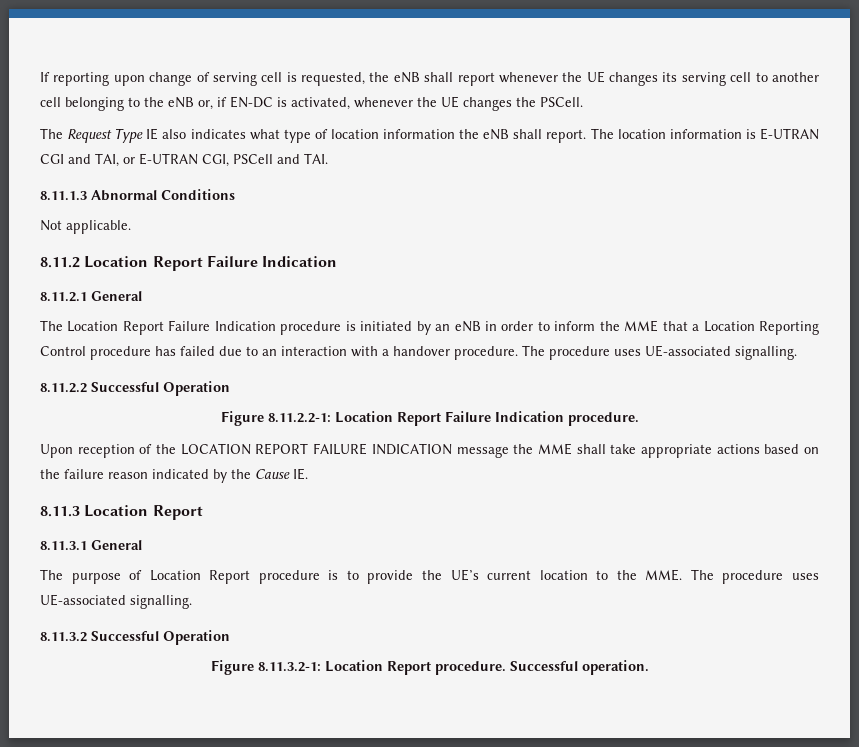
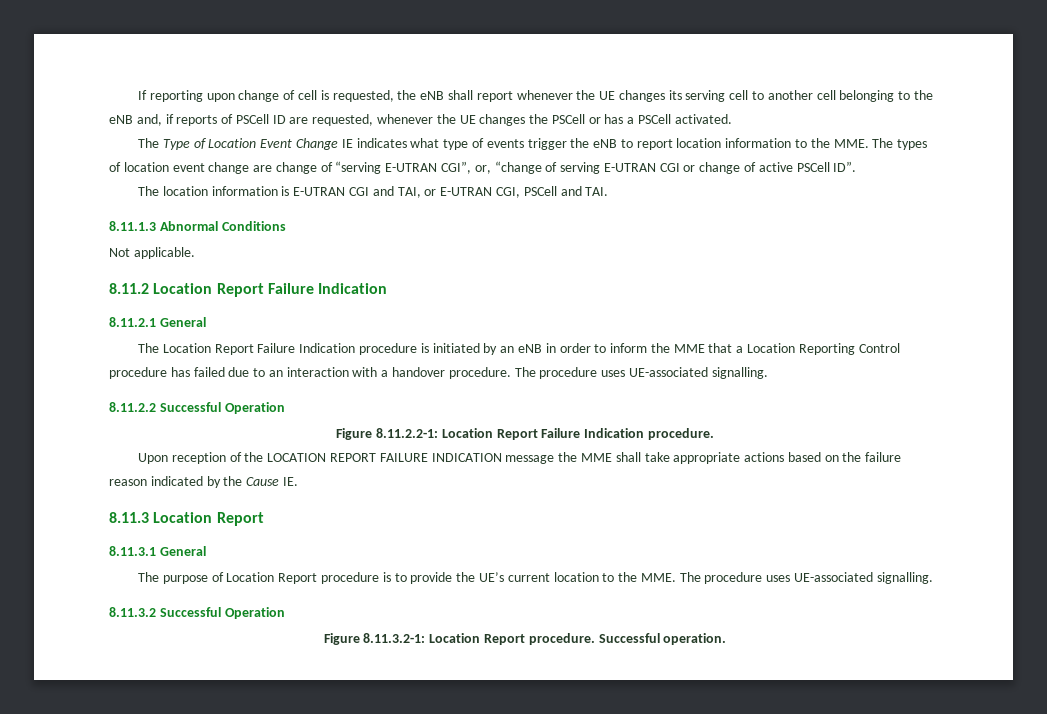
[212,72,257,86] serving -> (296, 95) none
[198,96,350,110] or, if EN-DC is activated, -> [136,114,374,126] and, if reports of PSCell ID are requested,
[540,97,583,107] [40,128,587,143] PSCell. // The Request Type IE also indicates what type of location information the eNB shall report. -> [551,114,732,124] [138,138,928,150] [109,161,857,174] PSCell or has a PSCell activated. // The Type of Location Event Change IE indicates what type of events trigger the eNB to report location information to the MME. The types of location event change are change of “serving E-UTRAN CGI”, or, “change of serving E-UTRAN CGI or change of active PSCell ID”. //

